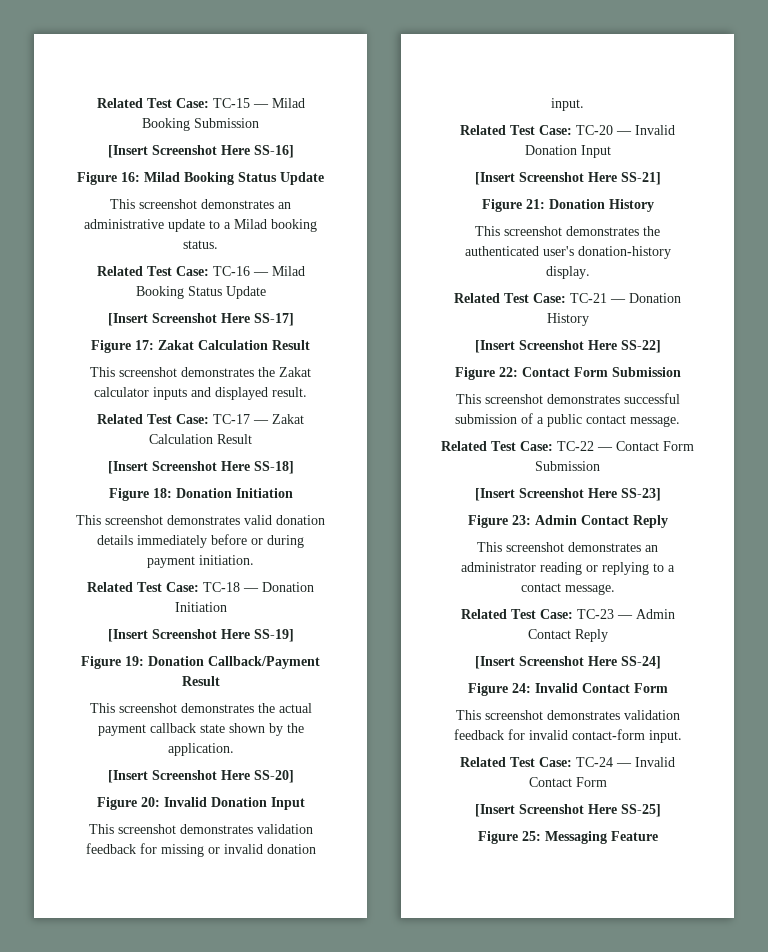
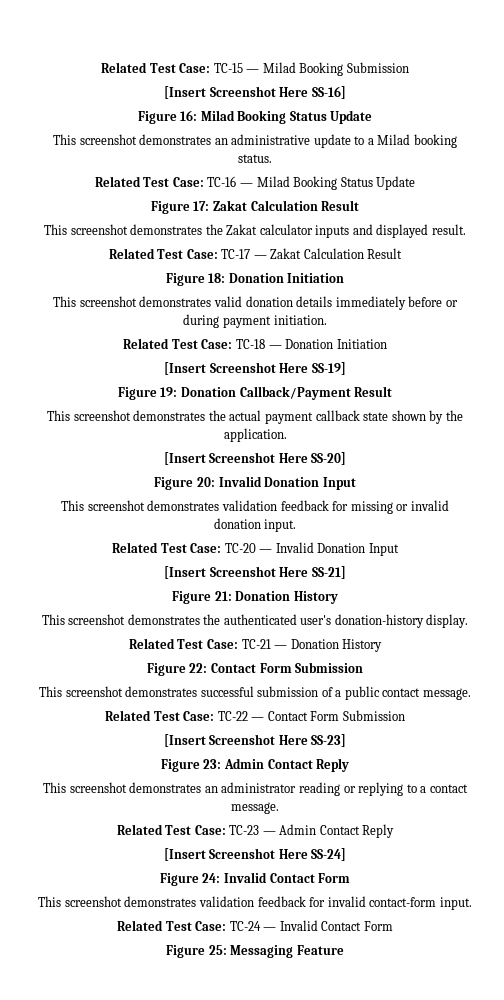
[107,313,294,326] // [Insert Screenshot Here SS-17] -> (416, 183) none
[107,461,294,474] // [Insert Screenshot Here SS-18] -> (403, 253) none
[474,340,661,353] // [Insert Screenshot Here SS-22] -> (383, 645) none
[474,804,661,817] // [Insert Screenshot Here SS-25] -> (393, 926) none

